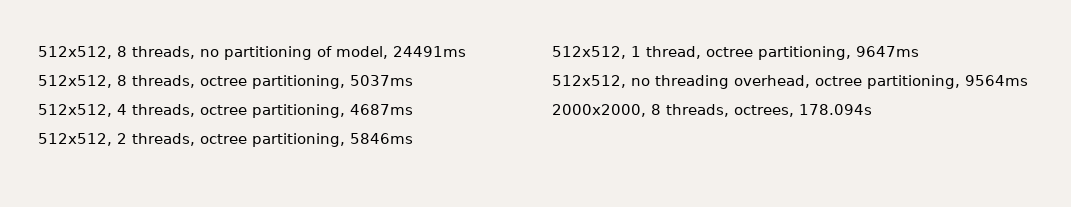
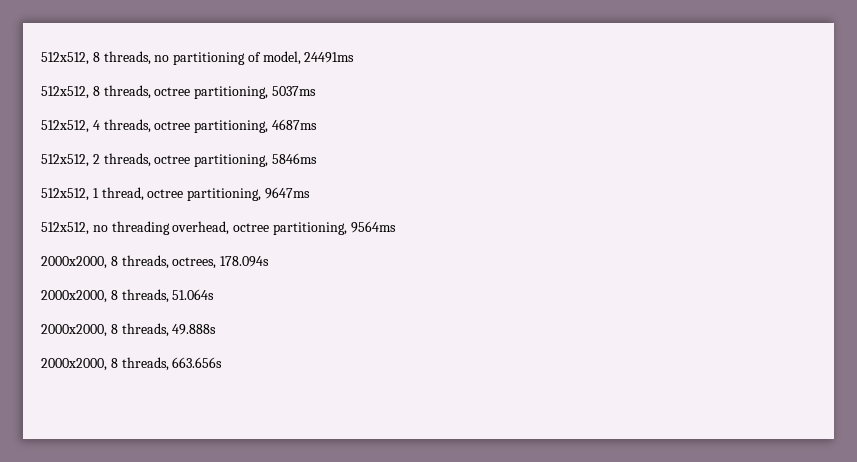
(872, 109) none -> [41,289,215,303] [41,323,217,337] [41,357,223,371] // 2000x2000, 8 threads, 51.064s // 2000x2000, 8 threads, 49.888s // 2000x2000, 8 threads, 663.656s

